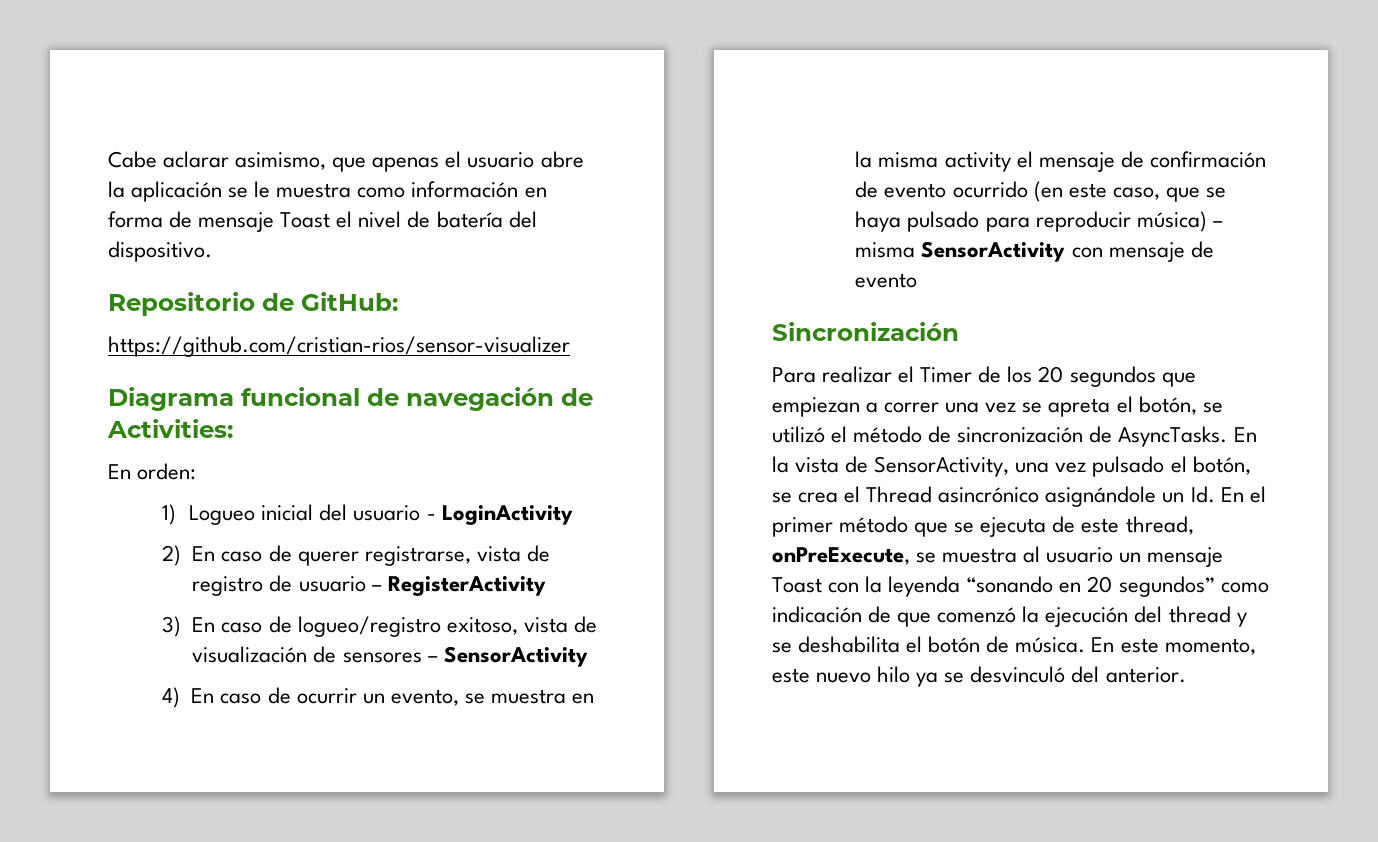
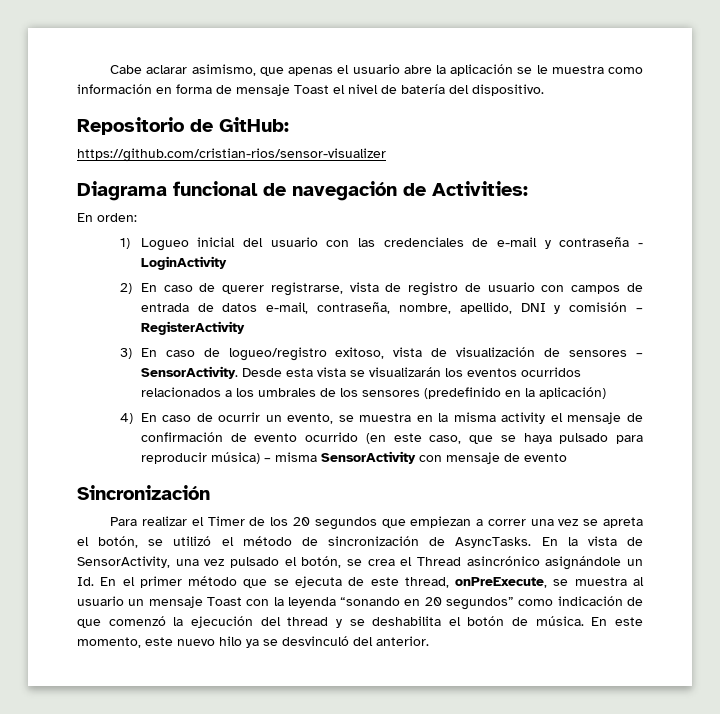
(421, 513) none -> [326,237,630,249] con las credenciales de e-mail y contraseña
(366, 584) none -> [541,283,644,294] [140,302,628,314] con campos de entrada de datos e-mail, contraseña, nombre, apellido, DNI y comisión
[443,646,588,667] SensorActivity -> [140,366,581,379] [140,387,606,399] SensorActivity. Desde esta vista se visualizarán los eventos ocurridos relacionados a los umbrales de los sensores (predefinido en la aplicación)

